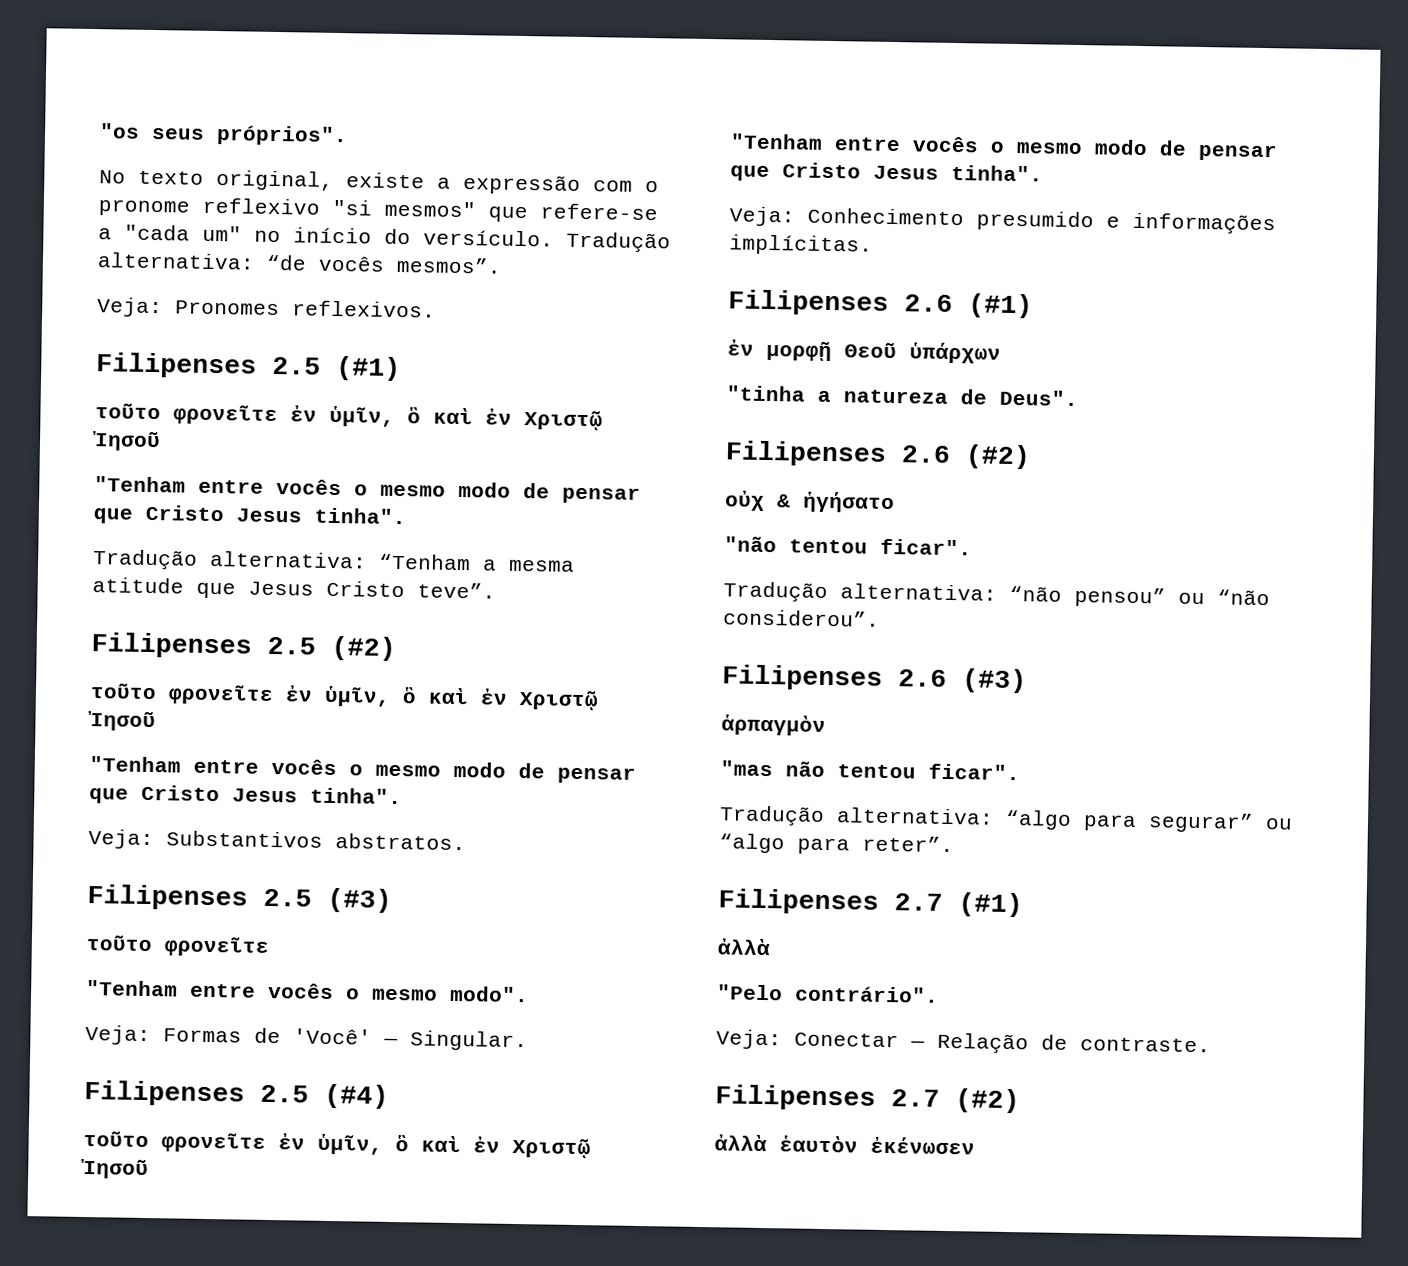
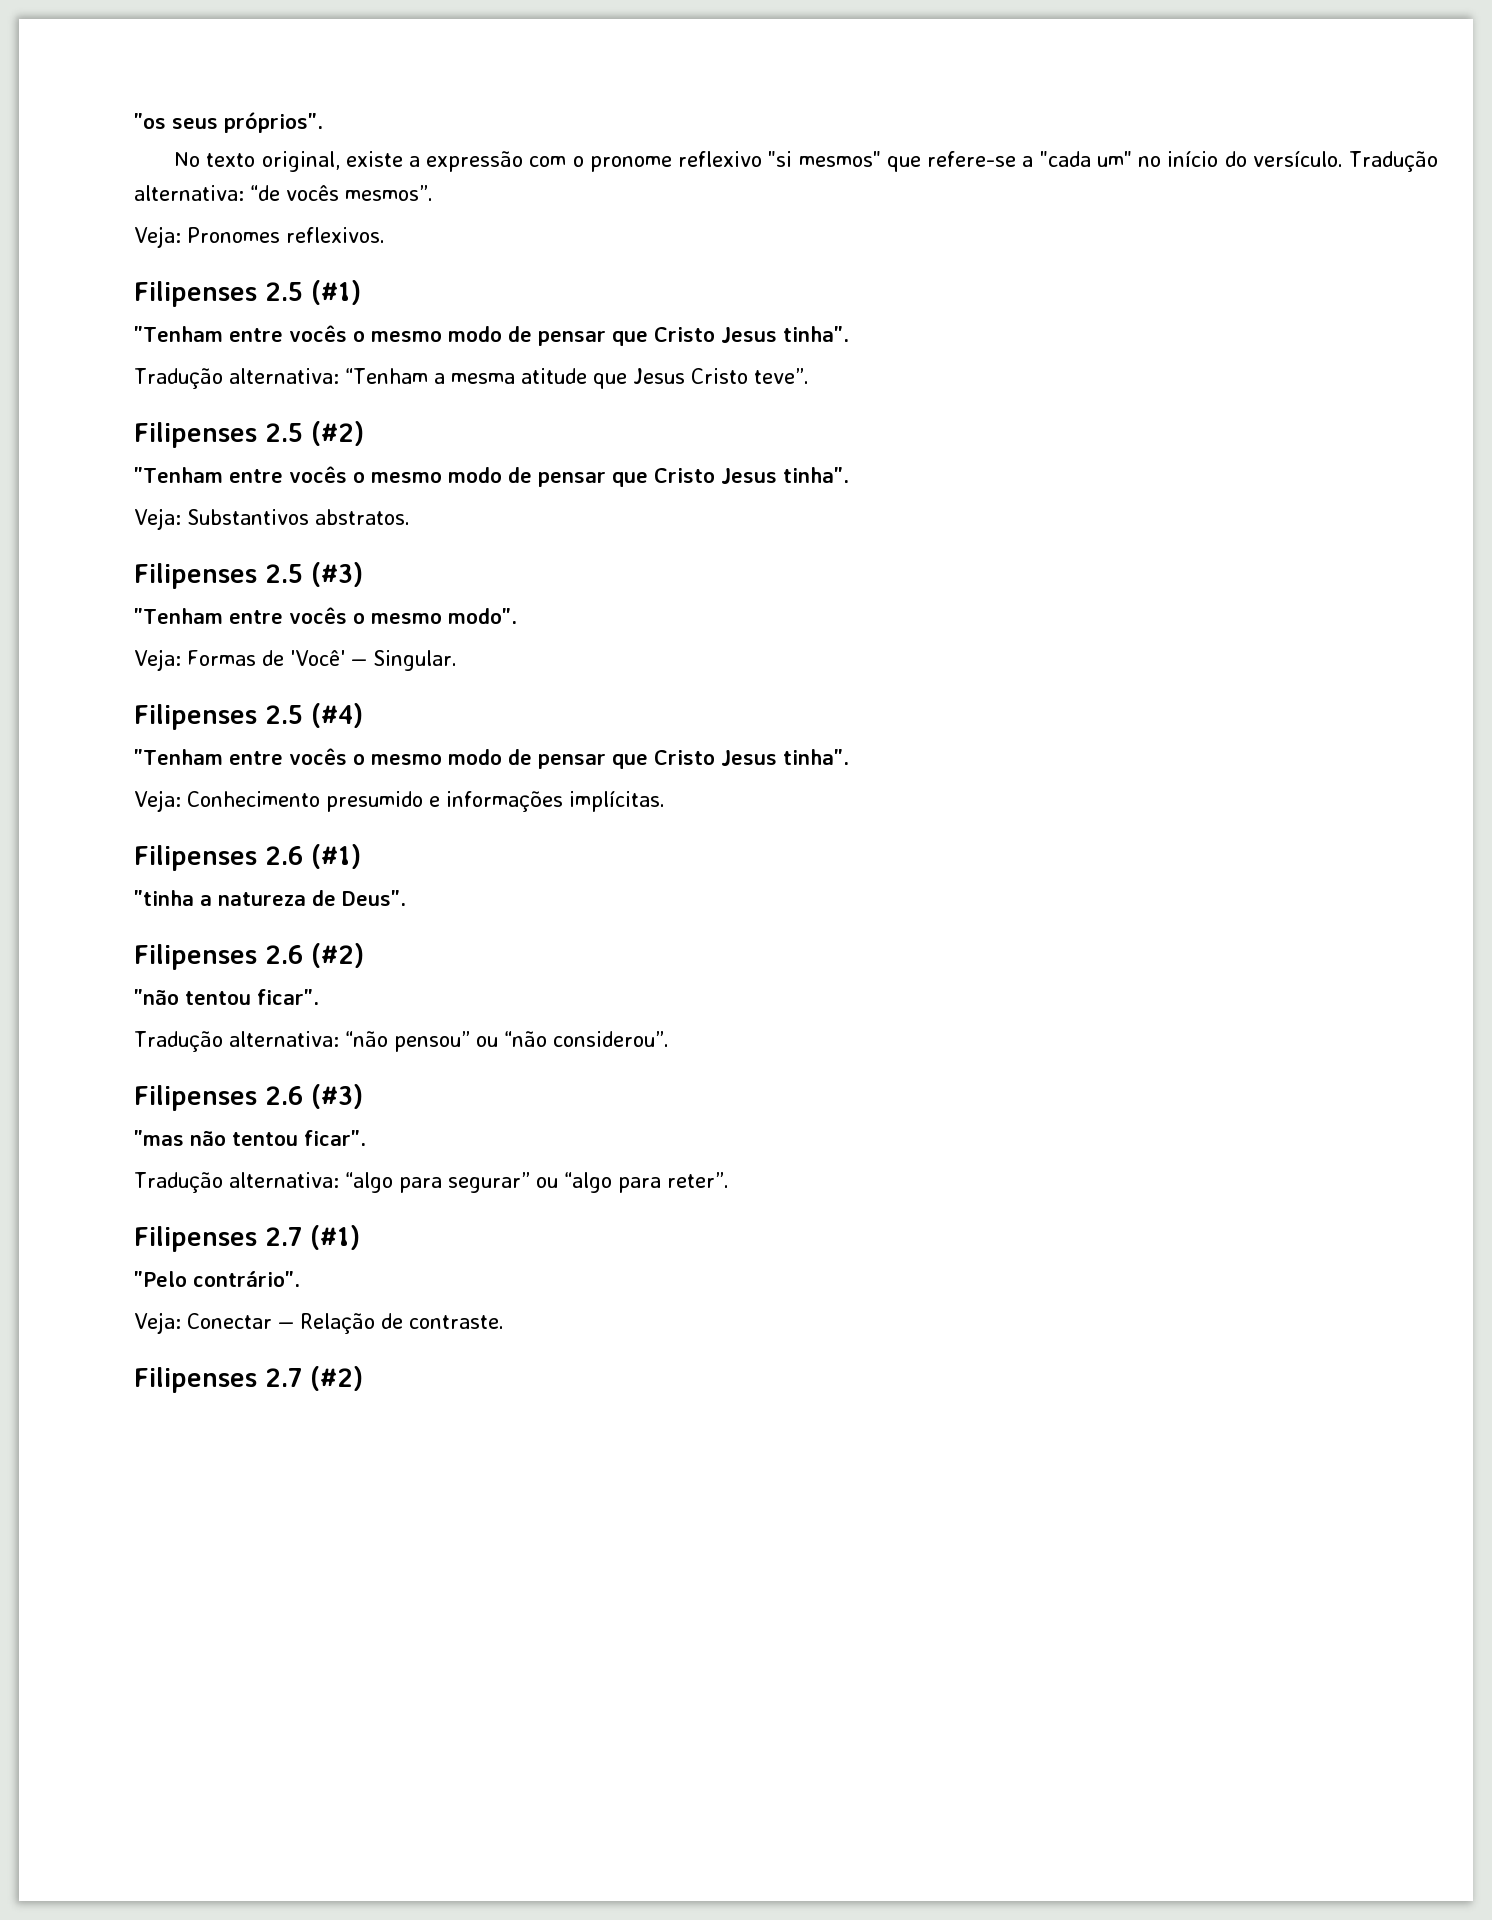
[95,403,603,431] [92,431,161,452] // τοῦτο φρονεῖτε ἐν ὑμῖν, ὃ καὶ ἐν Χριστῷ Ἰησοῦ -> (361, 292) none
[90,683,599,711] [88,711,156,732] // τοῦτο φρονεῖτε ἐν ὑμῖν, ὃ καὶ ἐν Χριστῷ Ἰησοῦ -> (364, 433) none
[86,935,269,957] // τοῦτο φρονεῖτε -> (363, 574) none
[83,1130,591,1159] [81,1158,149,1180] // τοῦτο φρονεῖτε ἐν ὑμῖν, ὃ καὶ ἐν Χριστῷ Ἰησοῦ -> (363, 715) none
[727,339,1001,364] // ἐν μορφῇ Θεοῦ ὑπάρχων -> (361, 856) none
[724,490,895,514] // οὐχ & ἡγήσατο -> (364, 955) none
[721,714,826,736] // ἁρπαγμὸν -> (363, 1096) none
[717,938,771,956] // ἀλλὰ -> (360, 1237) none
[714,1134,975,1155] // ἀλλὰ ἑαυτὸν ἐκένωσεν -> (363, 1378) none

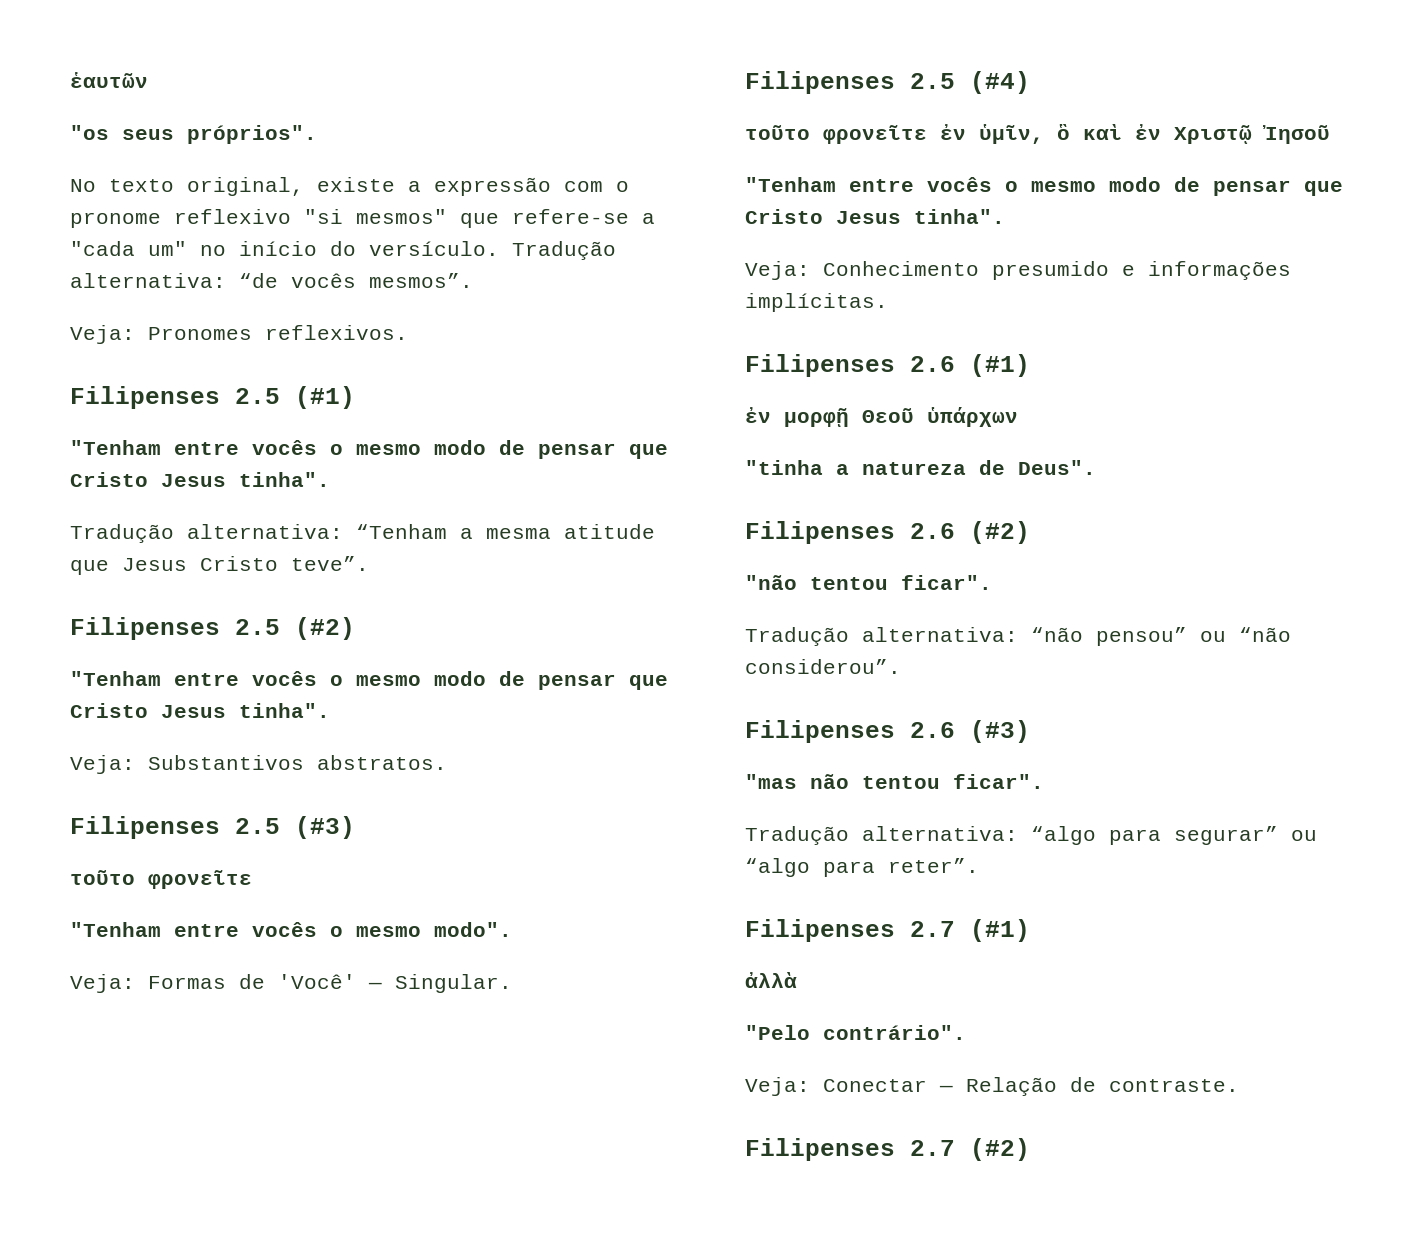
(134, 121) none -> [70,72,148,88] ἑαυτῶν //
(363, 574) none -> [70,870,252,889] // τοῦτο φρονεῖτε
(363, 715) none -> [745,124,1330,144] // τοῦτο φρονεῖτε ἐν ὑμῖν, ὃ καὶ ἐν Χριστῷ Ἰησοῦ
(361, 856) none -> [745,407,1018,427] // ἐν μορφῇ Θεοῦ ὑπάρχων
(360, 1237) none -> [745,972,797,988] // ἀλλὰ

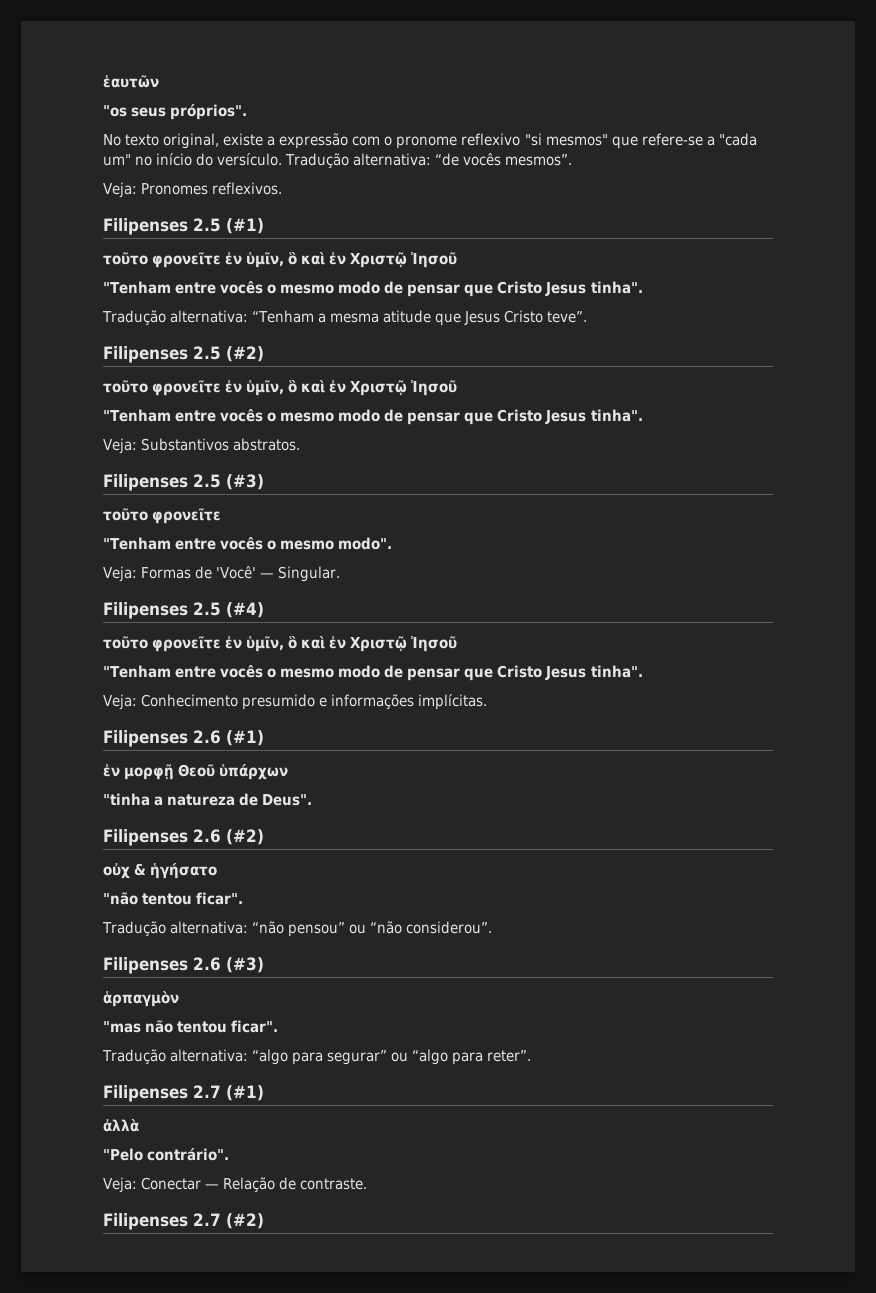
(355, 397) none -> [103,252,458,268] // τοῦτο φρονεῖτε ἐν ὑμῖν, ὃ καὶ ἐν Χριστῷ Ἰησοῦ
(355, 628) none -> [103,380,458,396] // τοῦτο φρονεῖτε ἐν ὑμῖν, ὃ καὶ ἐν Χριστῷ Ἰησοῦ
(1030, 532) none -> [103,863,218,879] // οὐχ & ἡγήσατο
(1030, 731) none -> [103,991,179,1007] // ἁρπαγμὸν

